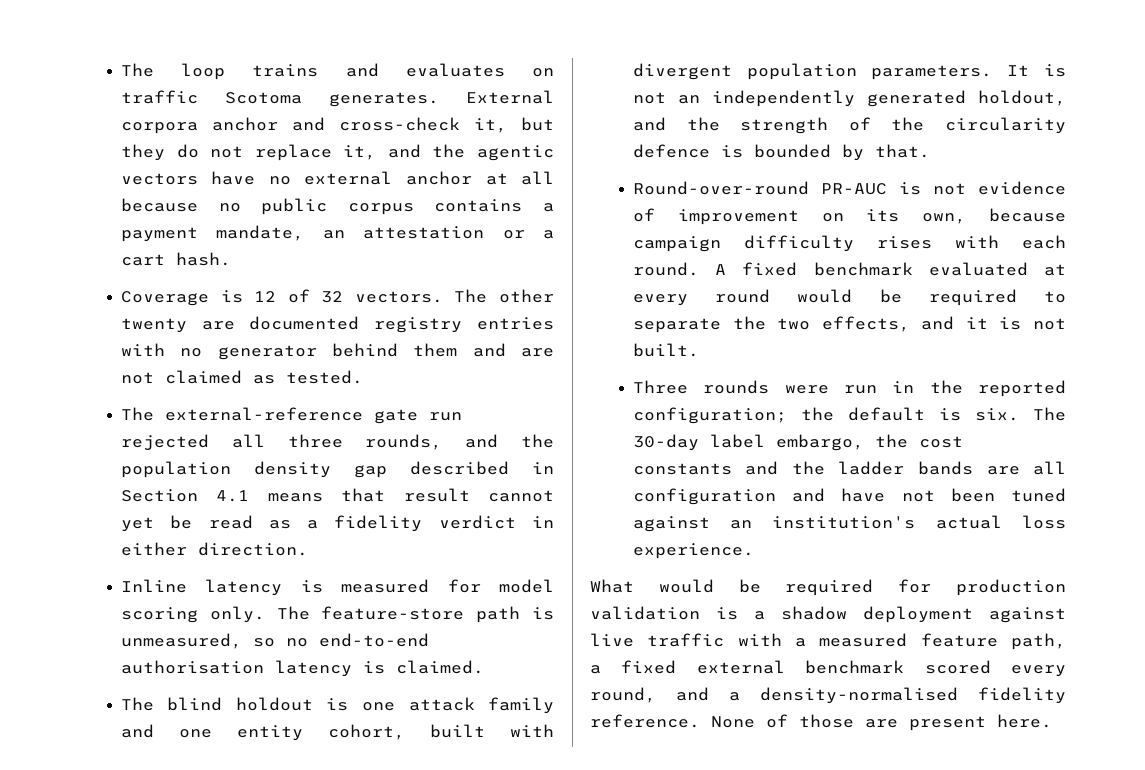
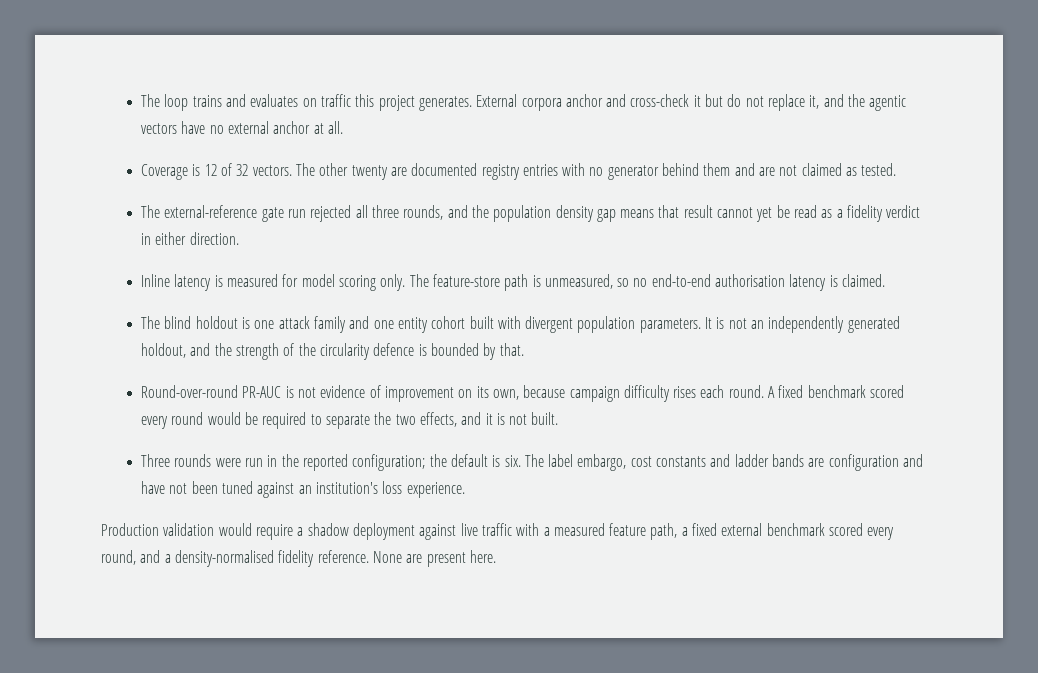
[224,92,302,104] Scotoma -> [355,94,415,111] this project
[473,117,554,133] [120,144,165,161] it, but they -> [693,94,724,107] it but
[521,171,554,185] [120,198,554,215] [120,225,554,242] [120,252,231,266] all because no public corpus contains a payment mandate, an attestation or a cart hash. -> [327,121,343,134] all.
[409,461,554,475] [120,489,250,502] described in Section 4.1 -> (616, 215) none
[327,724,405,740] cohort, -> [431,316,466,329] cohort
[954,235,999,248] with -> (697, 392) none
[928,262,1066,276] evaluated at -> [870,385,905,398] scored
[632,434,699,451] 30-day -> (544, 460) none
[874,434,908,448] the -> (627, 462) none
[791,461,825,475] the -> (731, 460) none
[1033,461,1066,475] all -> (825, 462) none
[935,515,1002,529] actual -> (378, 488) none
[590,579,1066,596] [590,606,738,620] What would be required for production validation is -> [101,523,293,540] Production validation would require
[766,714,854,728] of those -> (402, 557) none

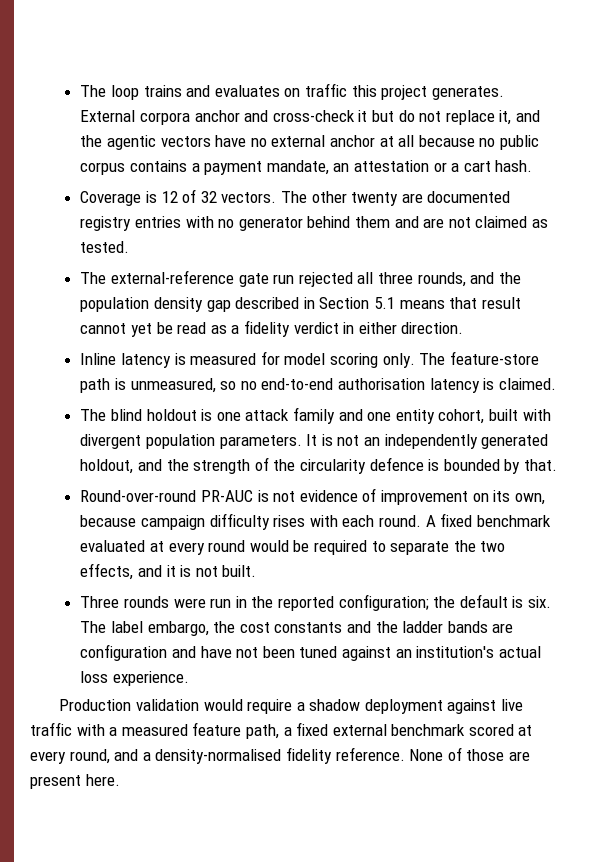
[327,121,343,134] all. -> [398,135,539,150] [80,160,533,175] all because no public corpus contains a payment mandate, an attestation or a cart hash.
(616, 215) none -> [235,297,395,309] described in Section 5.1
[431,316,466,329] cohort -> [438,409,485,424] cohort,
(697, 392) none -> [309,515,338,527] with
[870,385,905,398] scored -> [80,540,165,552] evaluated at
(627, 462) none -> [213,621,236,633] the
(731, 460) none -> [375,621,398,633] the
(378, 488) none -> [498,646,541,658] actual
(864, 529) none -> [518,725,533,736] at
(402, 557) none -> [447,747,505,761] of those

